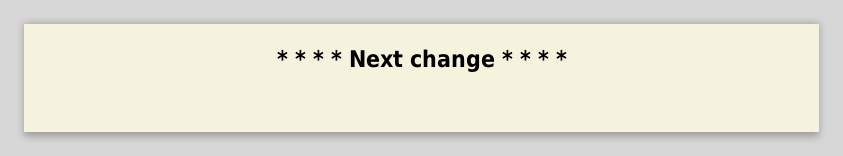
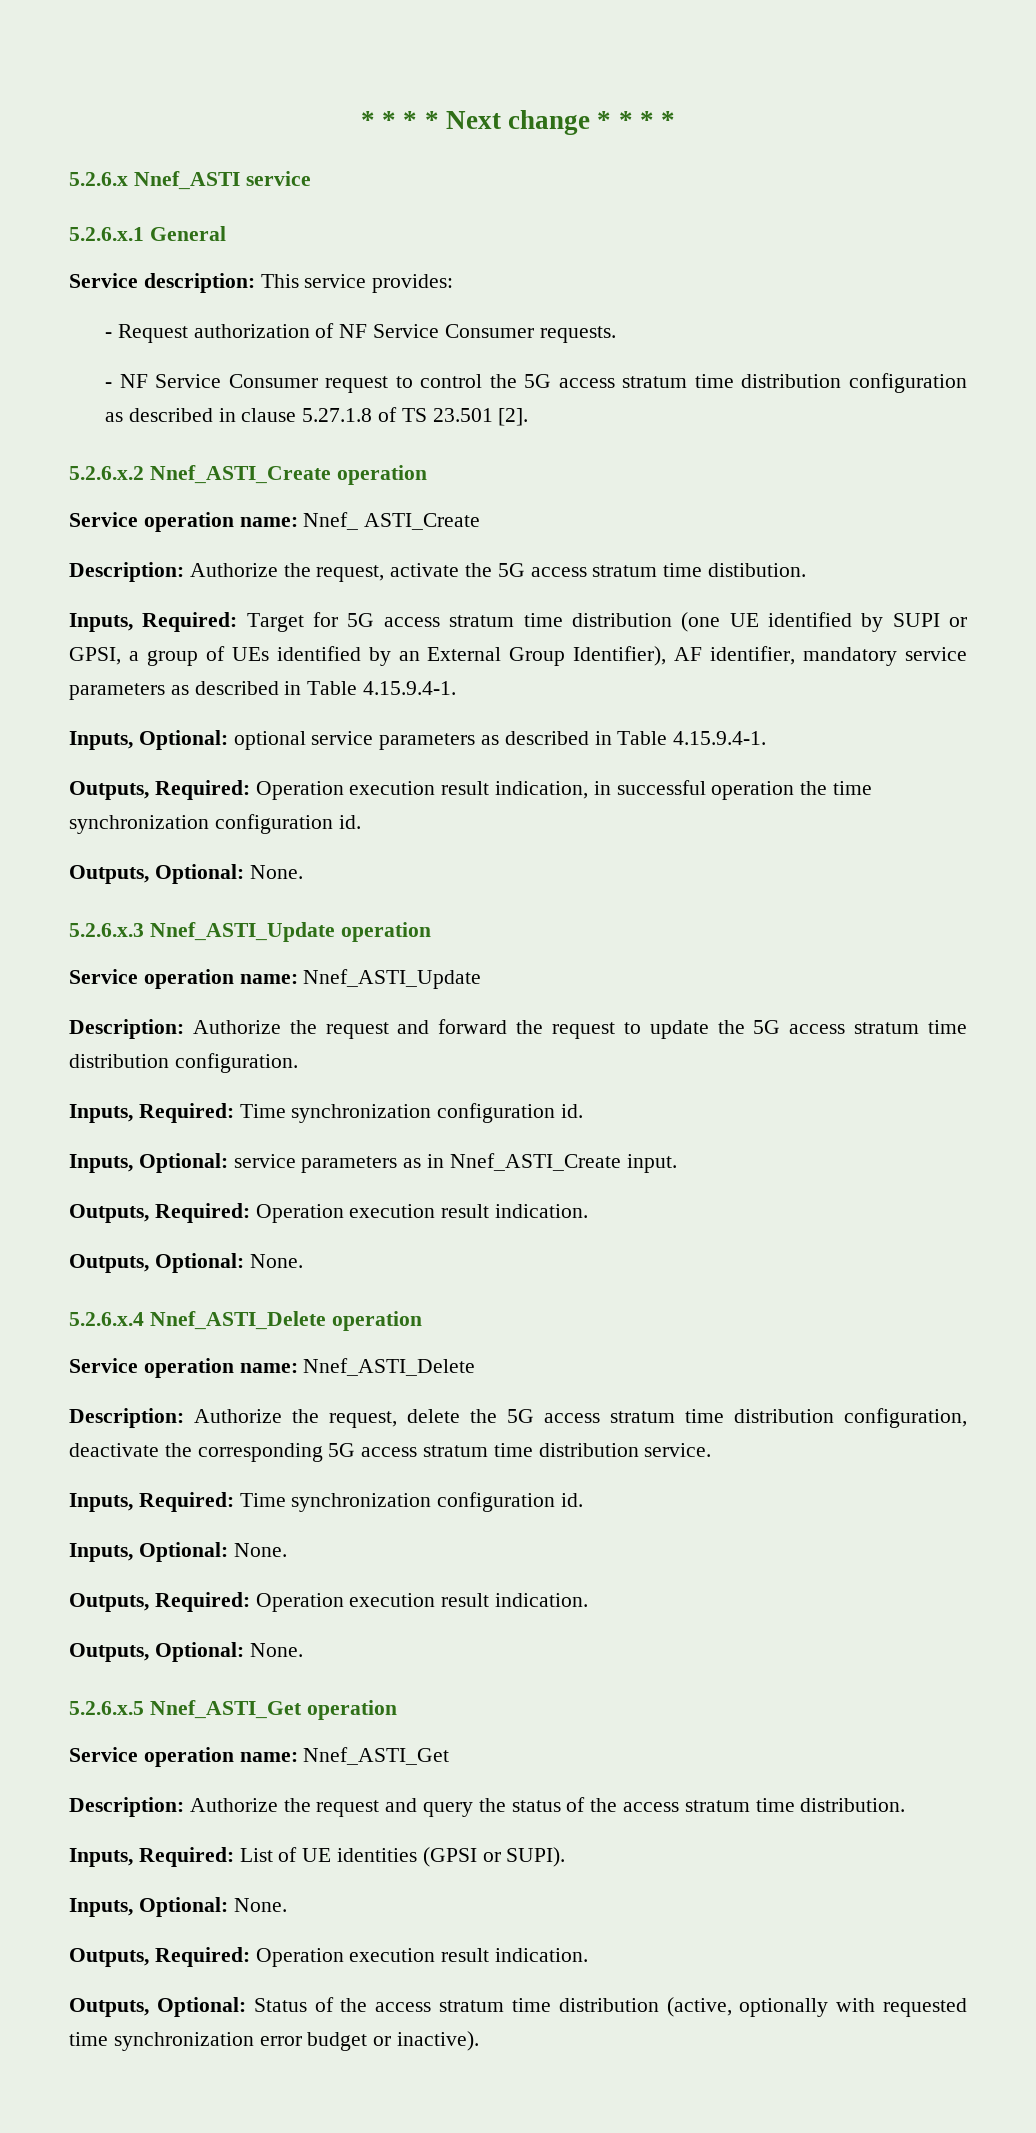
(567, 58) none -> [69,171,311,190] [69,226,226,241] [69,273,454,293] [105,323,616,343] [105,373,967,393] [105,407,529,426] [69,465,427,485] [69,512,481,532] [69,562,807,582] [69,612,967,632] [69,646,968,666] [69,681,457,700] [69,730,767,750] [69,780,873,800] [69,814,361,834] [69,864,303,884] [69,922,431,942] [69,969,482,989] [69,1019,968,1039] [69,1053,298,1073] [69,1103,584,1123] [69,1153,677,1173] [69,1203,589,1223] [69,1253,303,1273] [69,1311,422,1331] [69,1358,476,1378] [69,1408,967,1428] [69,1443,712,1462] [69,1492,584,1512] [69,1542,287,1562] [69,1592,589,1612] [69,1642,303,1662] [69,1700,397,1720] [69,1747,450,1767] [69,1797,906,1817] [69,1847,566,1867] [69,1897,287,1917] [69,1947,589,1967] [69,1997,967,2017] [69,2031,480,2051] // 5.2.6.x Nnef_ASTI service // 5.2.6.x.1 General // Service description: This service provides: // - Request authorization of NF Service Consumer requests. // - NF Service Consumer request to control the 5G access stratum time distribution configuration as described in clause 5.27.1.8 of TS 23.501 [2]. // 5.2.6.x.2 Nnef_ASTI_Create operation // Service operation name: Nnef_ ASTI_Create // Description: Authorize the request, activate the 5G access stratum time distibution. // Inputs, Required: Target for 5G access stratum time distribution (one UE identified by SUPI or GPSI, a group of UEs identified by an External Group Identifier), AF identifier, mandatory service parameters as described in Table 4.15.9.4-1. // Inputs, Optional: optional service parameters as described in Table 4.15.9.4-1. // Outputs, Required: Operation execution result indication, in successful operation the time synchronization configuration id. // Outputs, Optional: None. // 5.2.6.x.3 Nnef_ASTI_Update operation // Service operation name: Nnef_ASTI_Update // Description: Authorize the request and forward the request to update the 5G access stratum time distribution configuration. // Inputs, Required: Time synchronization configuration id. // Inputs, Optional: service parameters as in Nnef_ASTI_Create input. // Outputs, Required: Operation execution result indication. // Outputs, Optional: None. // 5.2.6.x.4 Nnef_ASTI_Delete operation // Service operation name: Nnef_ASTI_Delete // Description: Authorize the request, delete the 5G access stratum time distribution configuration, deactivate the corresponding 5G access stratum time distribution service. // Inputs, Required: Time synchronization configuration id. // Inputs, Optional: None. // Outputs, Required: Operation execution result indication. // Outputs, Optional: None. // 5.2.6.x.5 Nnef_ASTI_Get operation // Service operation name: Nnef_ASTI_Get // Description: Authorize the request and query the status of the access stratum time distribution. // Inputs, Required: List of UE identities (GPSI or SUPI). // Inputs, Optional: None. // Outputs, Required: Operation execution result indication. // Outputs, Optional: Status of the access stratum time distribution (active, optionally with requested time synchronization error budget or inactive).

